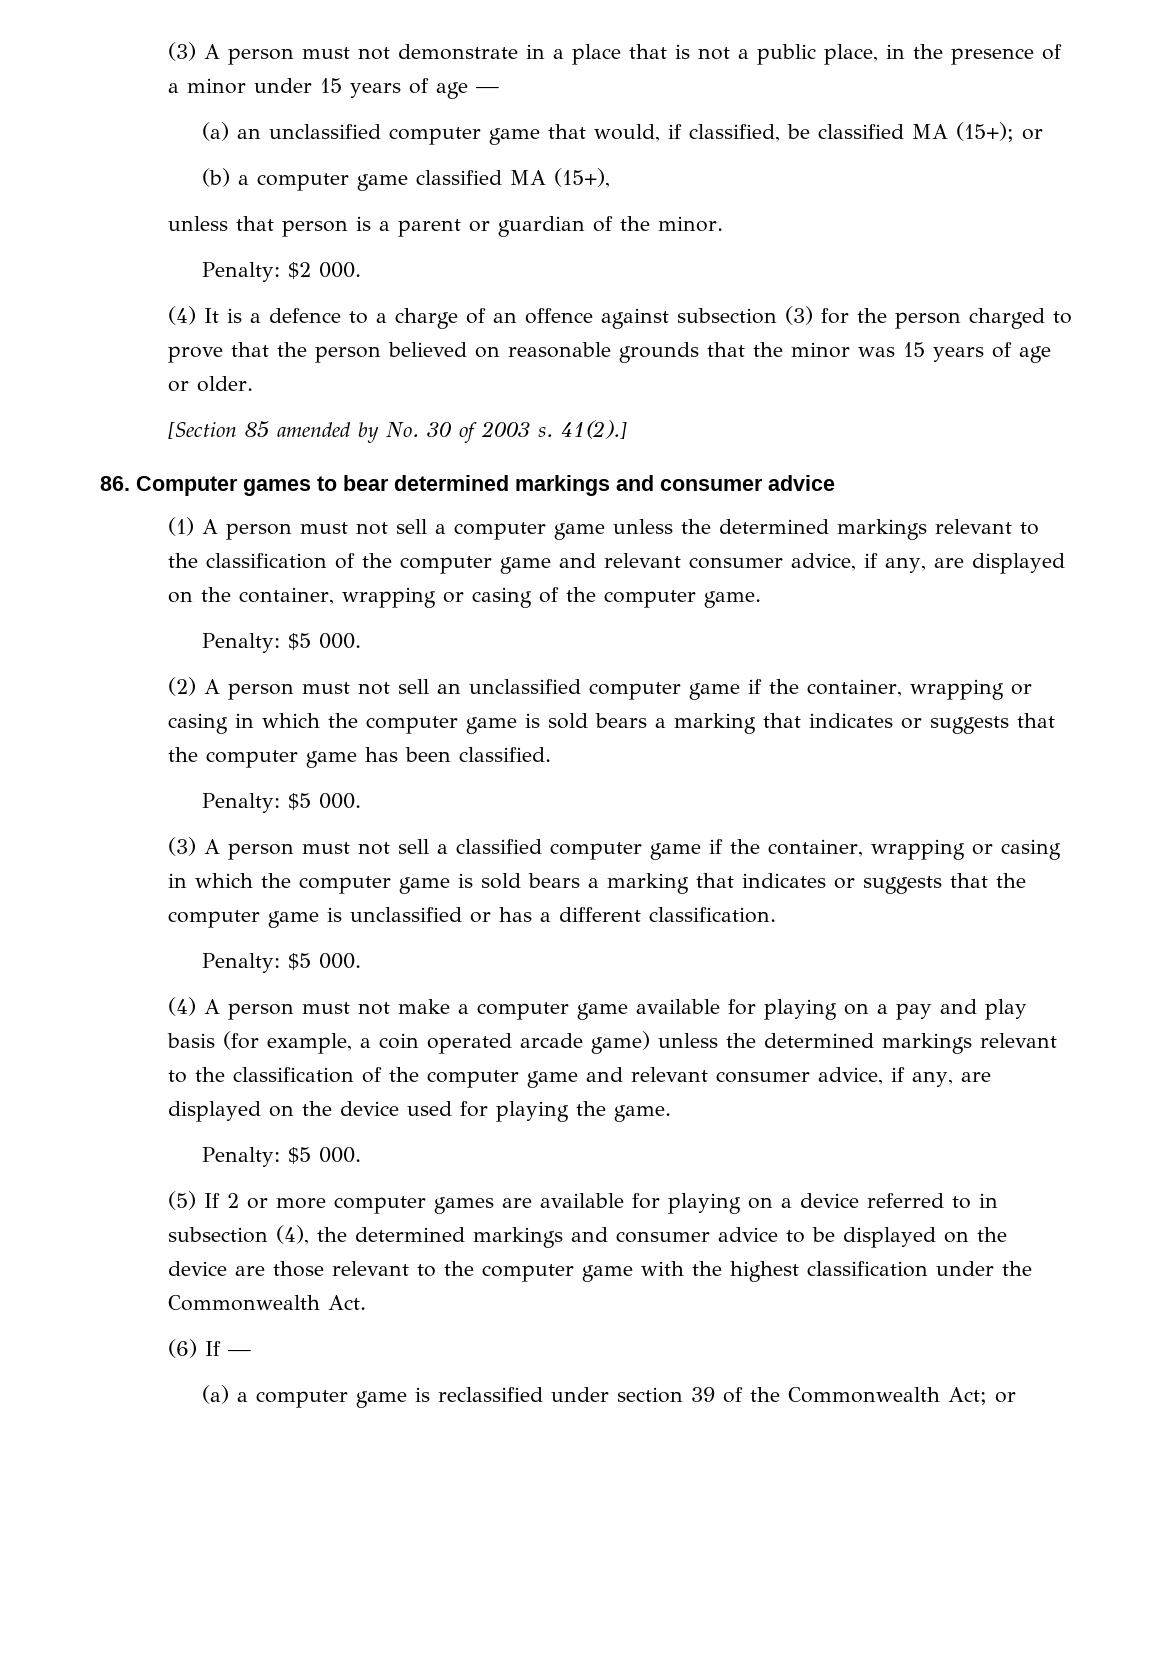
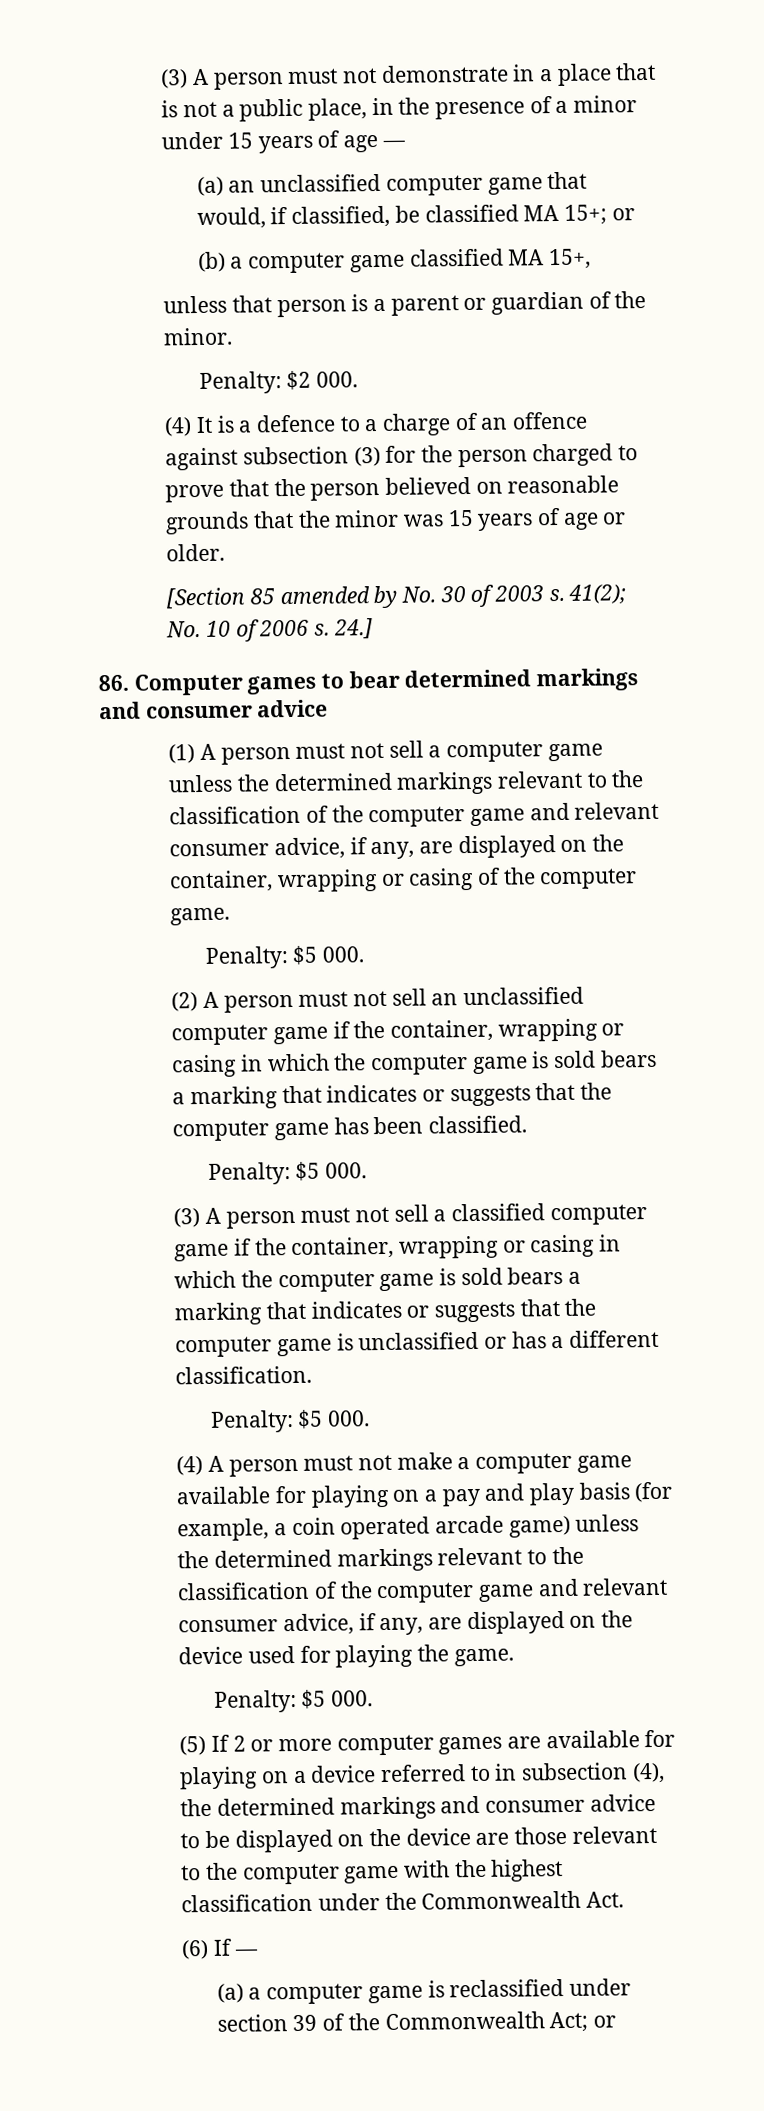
[956,122,1015,142] (15+); -> [563,204,607,225] 15+;
[554,168,611,188] (15+), -> [548,248,591,270] 15+,
[561,420,628,439] 41(2).] -> [568,584,627,604] [166,618,373,642] 41(2); No. 10 of 2006 s. 24.]

